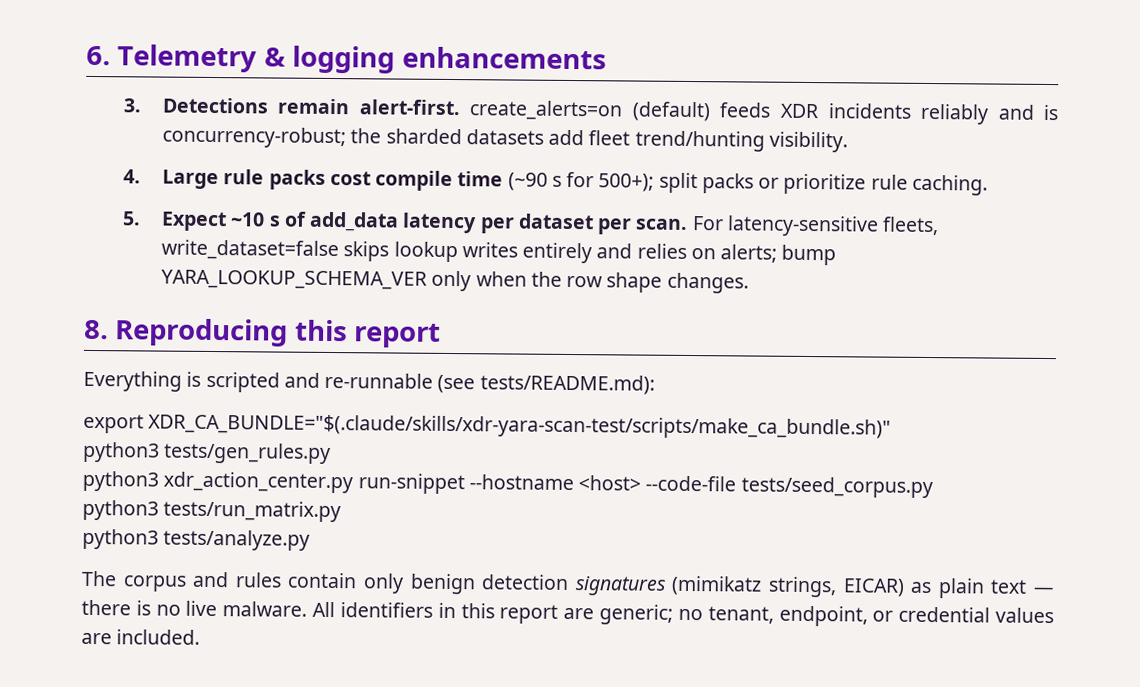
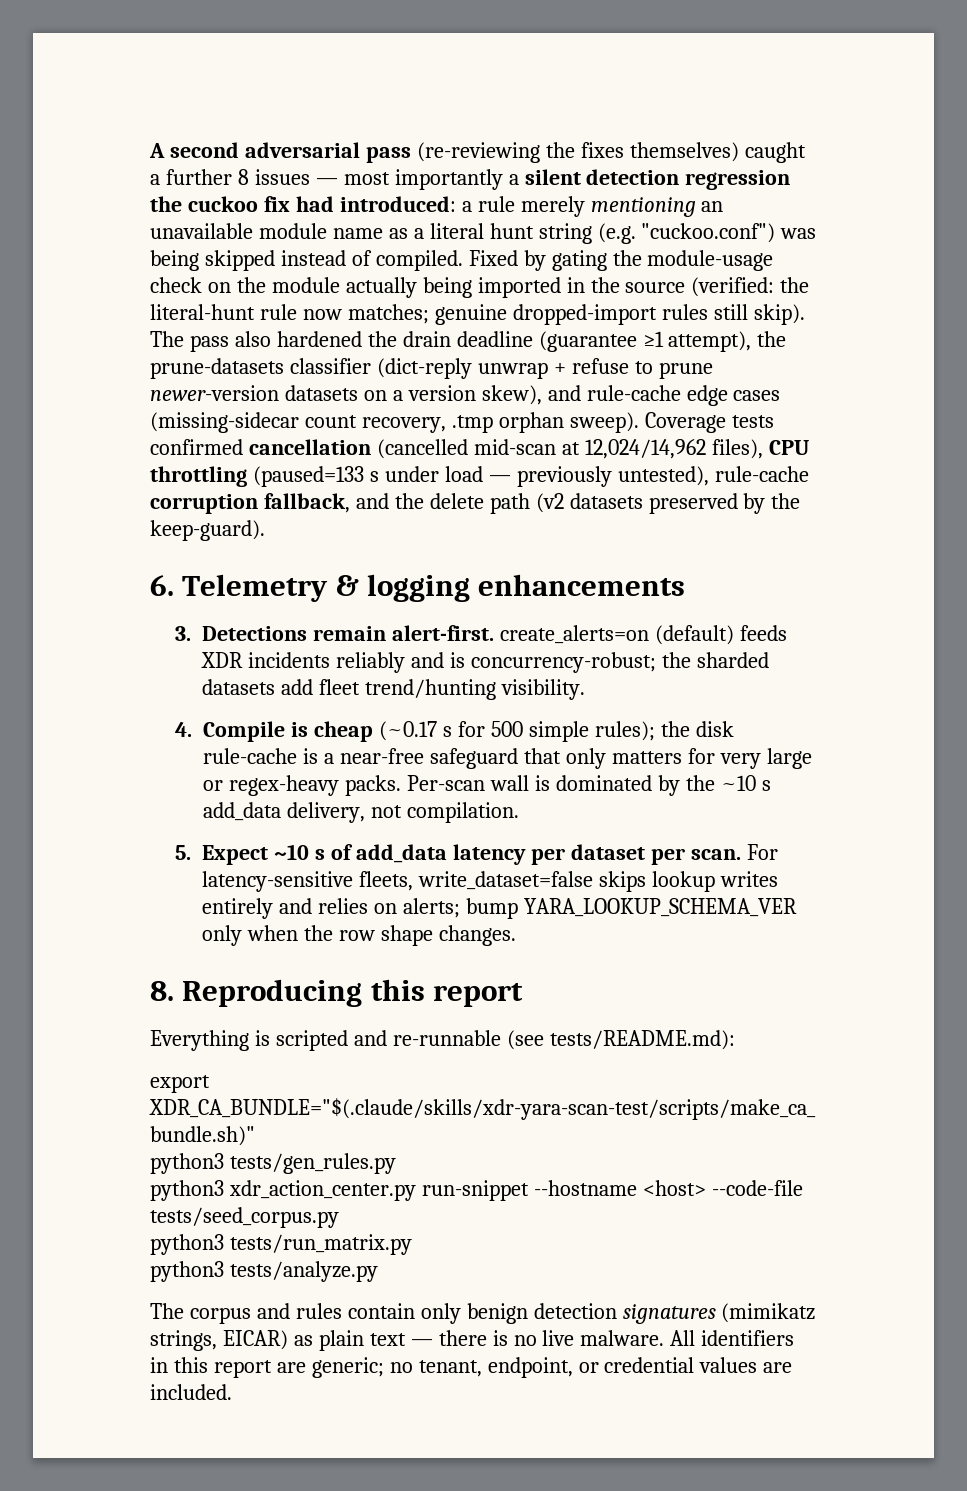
(86, 55) none -> [149,142,806,163] [150,169,791,190] [150,196,724,217] [150,223,817,244] [150,250,774,271] [150,277,810,298] [150,304,805,325] [150,331,787,352] [150,358,713,379] [150,385,781,406] [150,412,774,433] [150,439,809,459] [150,466,809,487] [150,493,801,514] [150,520,265,541] A second adversarial pass (re-reviewing the fixes themselves) caught a further 8 issues — most importantly a silent detection regression the cuckoo fix had introduced: a rule merely mentioning an unavailable module name as a literal hunt string (e.g. "cuckoo.conf") was being skipped instead of compiled. Fixed by gating the module-usage check on the module actually being imported in the source (verified: the literal-hunt rule now matches; genuine dropped-import rules still skip). The pass also hardened the drain deadline (guarantee ≥1 attempt), the prune-datasets classifier (dict-reply unwrap + refuse to prune newer-version datasets on a version skew), and rule-cache edge cases (missing-sidecar count recovery, .tmp orphan sweep). Coverage tests confirmed cancellation (cancelled mid-scan at 12,024/14,962 files), CPU throttling (paused=133 s under load — previously untested), rule-cache corruption fallback, and the delete path (v2 datasets preserved by the keep-guard). //
[161,169,988,196] Large rule packs cost compile time (~90 s for 500+); split packs or prioritize rule caching. -> [203,721,734,742] [203,748,812,769] [203,775,771,796] [203,802,520,823] Compile is cheap (~0.17 s for 500 simple rules); the disk rule-cache is a near-free safeguard that only matters for very large or regex-heavy packs. Per-scan wall is dominated by the ~10 s add_data delivery, not compilation.

